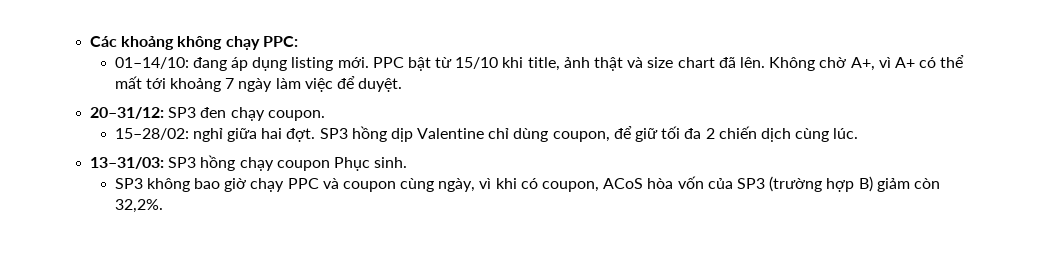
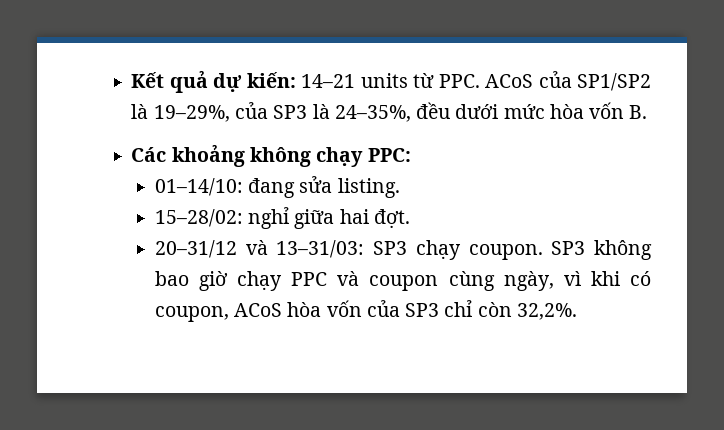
(90, 41) none -> [131,70,651,93] [131,102,648,122] Kết quả dự kiến: 14–21 units từ PPC. ACoS của SP1/SP2 là 19–29%, của SP3 là 24–35%, đều dưới mức hòa vốn B. //
[230,55,965,71] [114,76,403,92] [90,107,325,121] áp dụng listing mới. PPC bật từ 15/10 khi title, ảnh thật và size chart đã lên. Không chờ A+, vì A+ có thể mất tới khoảng 7 ngày làm việc để duyệt. // 20–31/12: SP3 đen chạy coupon. -> [299,176,400,198] sửa listing.
[319,126,859,142] [90,155,408,171] SP3 hồng dịp Valentine chỉ dùng coupon, để giữ tối đa 2 chiến dịch cùng lúc. // 13–31/03: SP3 hồng chạy coupon Phục sinh. // -> [154,240,543,260] // 20–31/12 và 13–31/03: SP3 chạy coupon.
[769,176,910,192] (trường hợp B) giảm -> [444,300,473,317] chỉ

